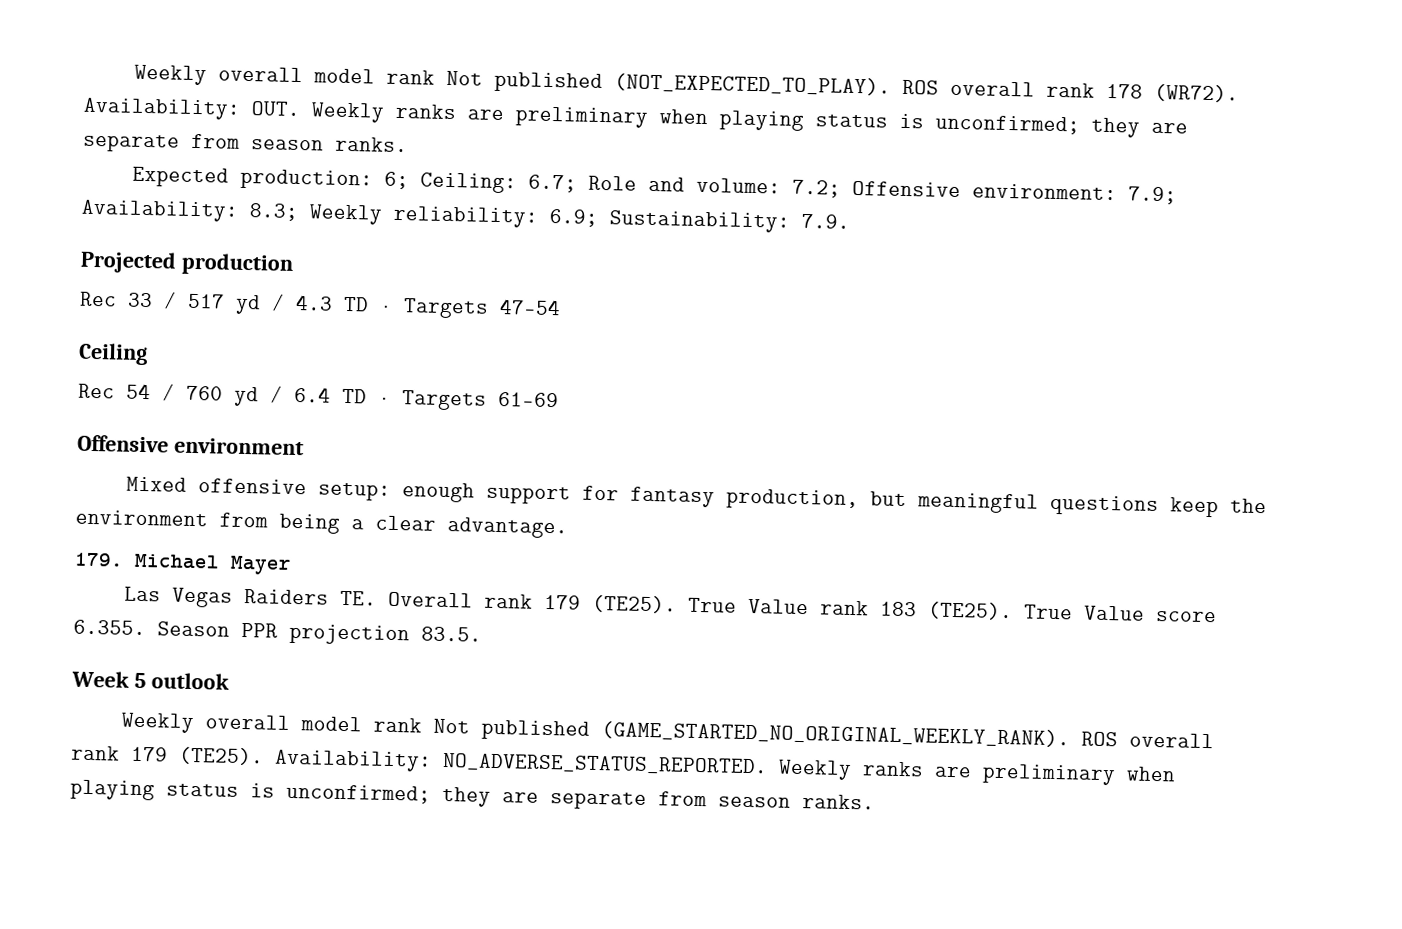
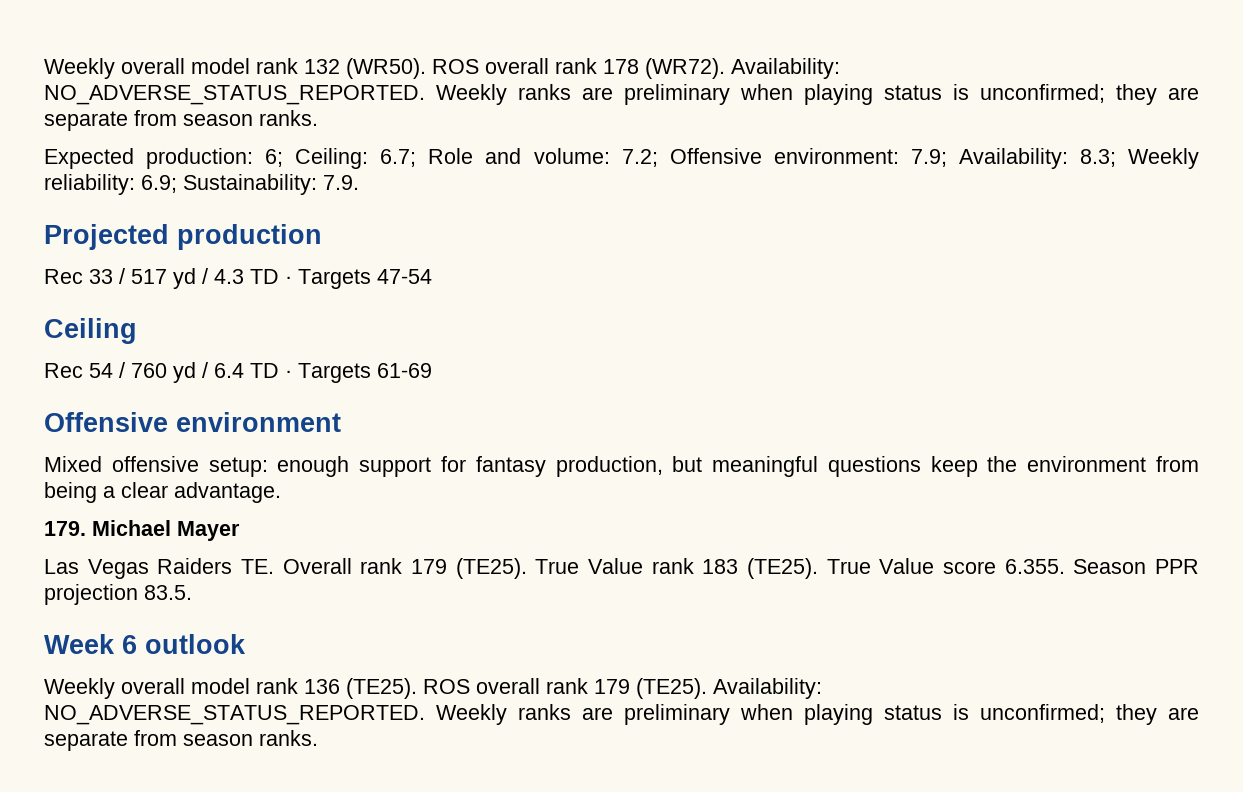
[134,64,892,96] Weekly overall model rank Not published (NOT_EXPECTED_TO_PLAY). -> [44,58,426,79] Weekly overall model rank 132 (WR50).
[251,101,301,117] OUT. -> [44,85,425,105] NO_ADVERSE_STATUS_REPORTED.
[133,672,146,689] 5 -> [122,635,137,654] 6
[433,718,1071,748] Not published (GAME_STARTED_NO_ORIGINAL_WEEKLY_RANK). -> [304,678,417,699] 136 (TE25).

